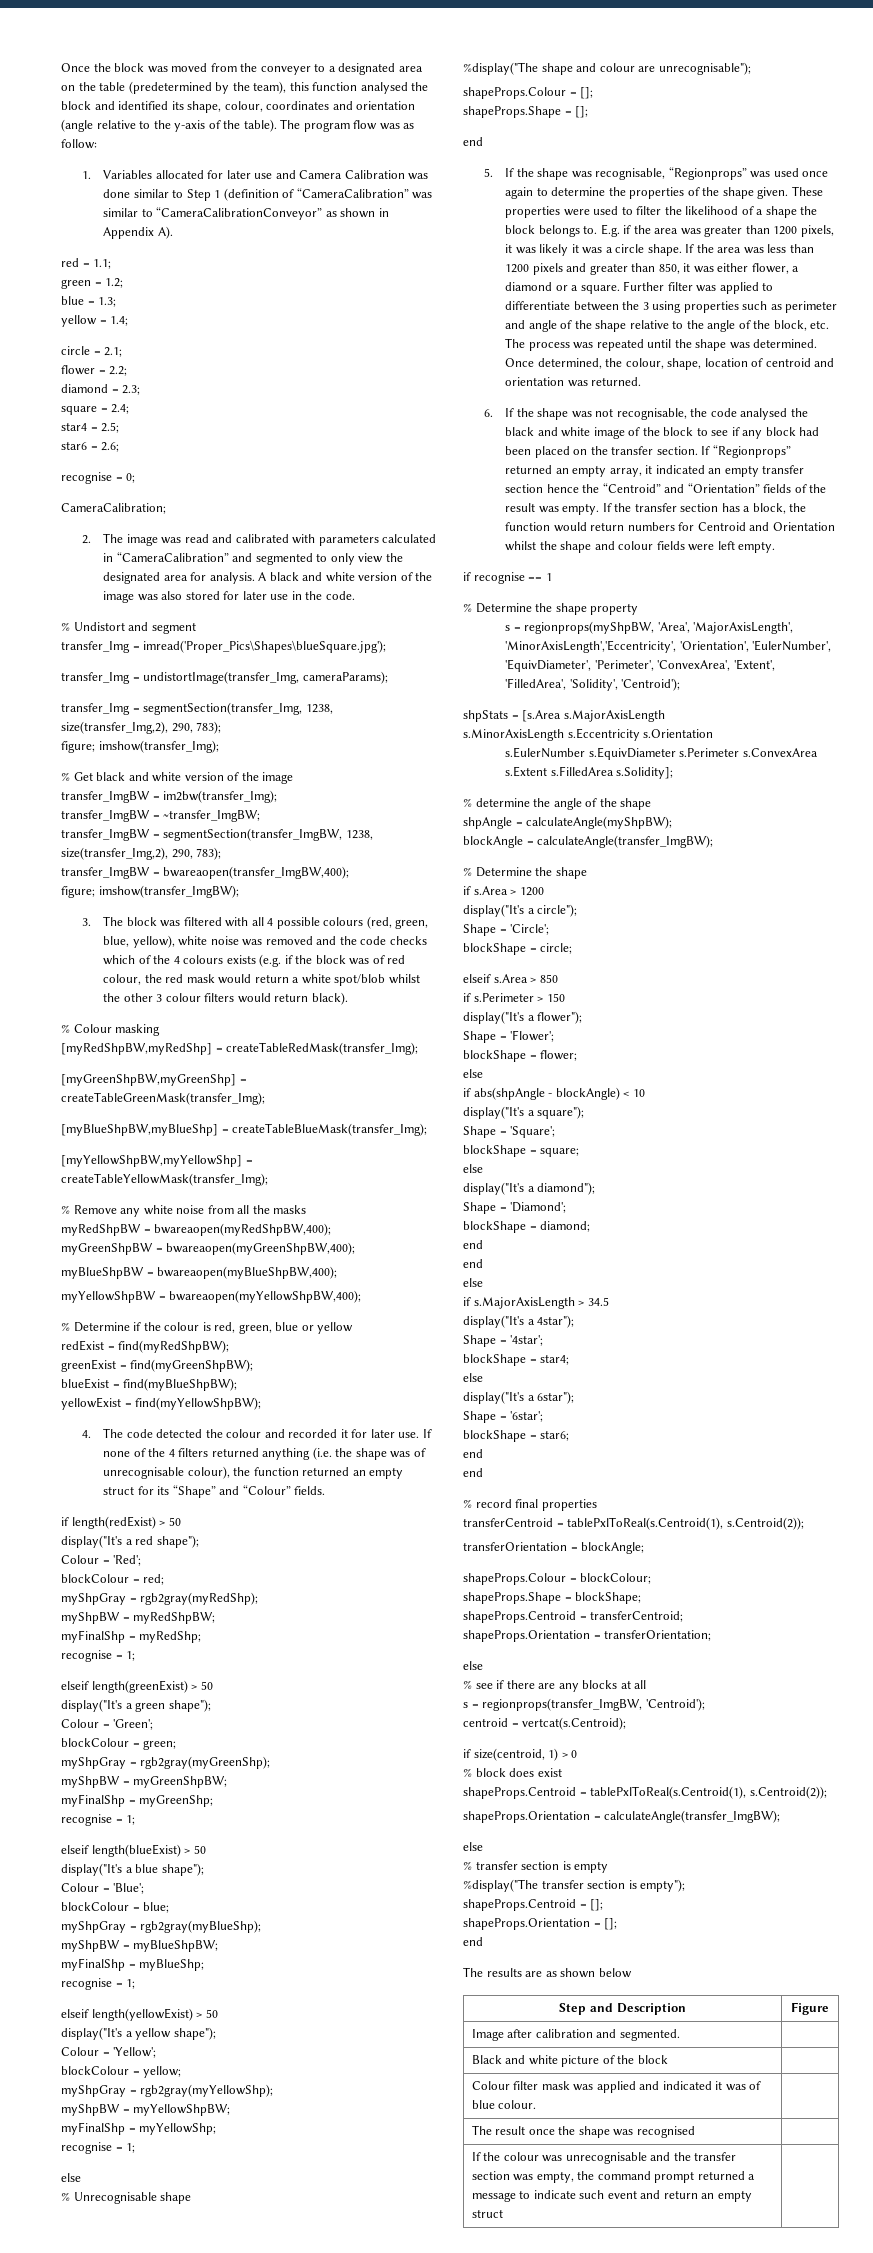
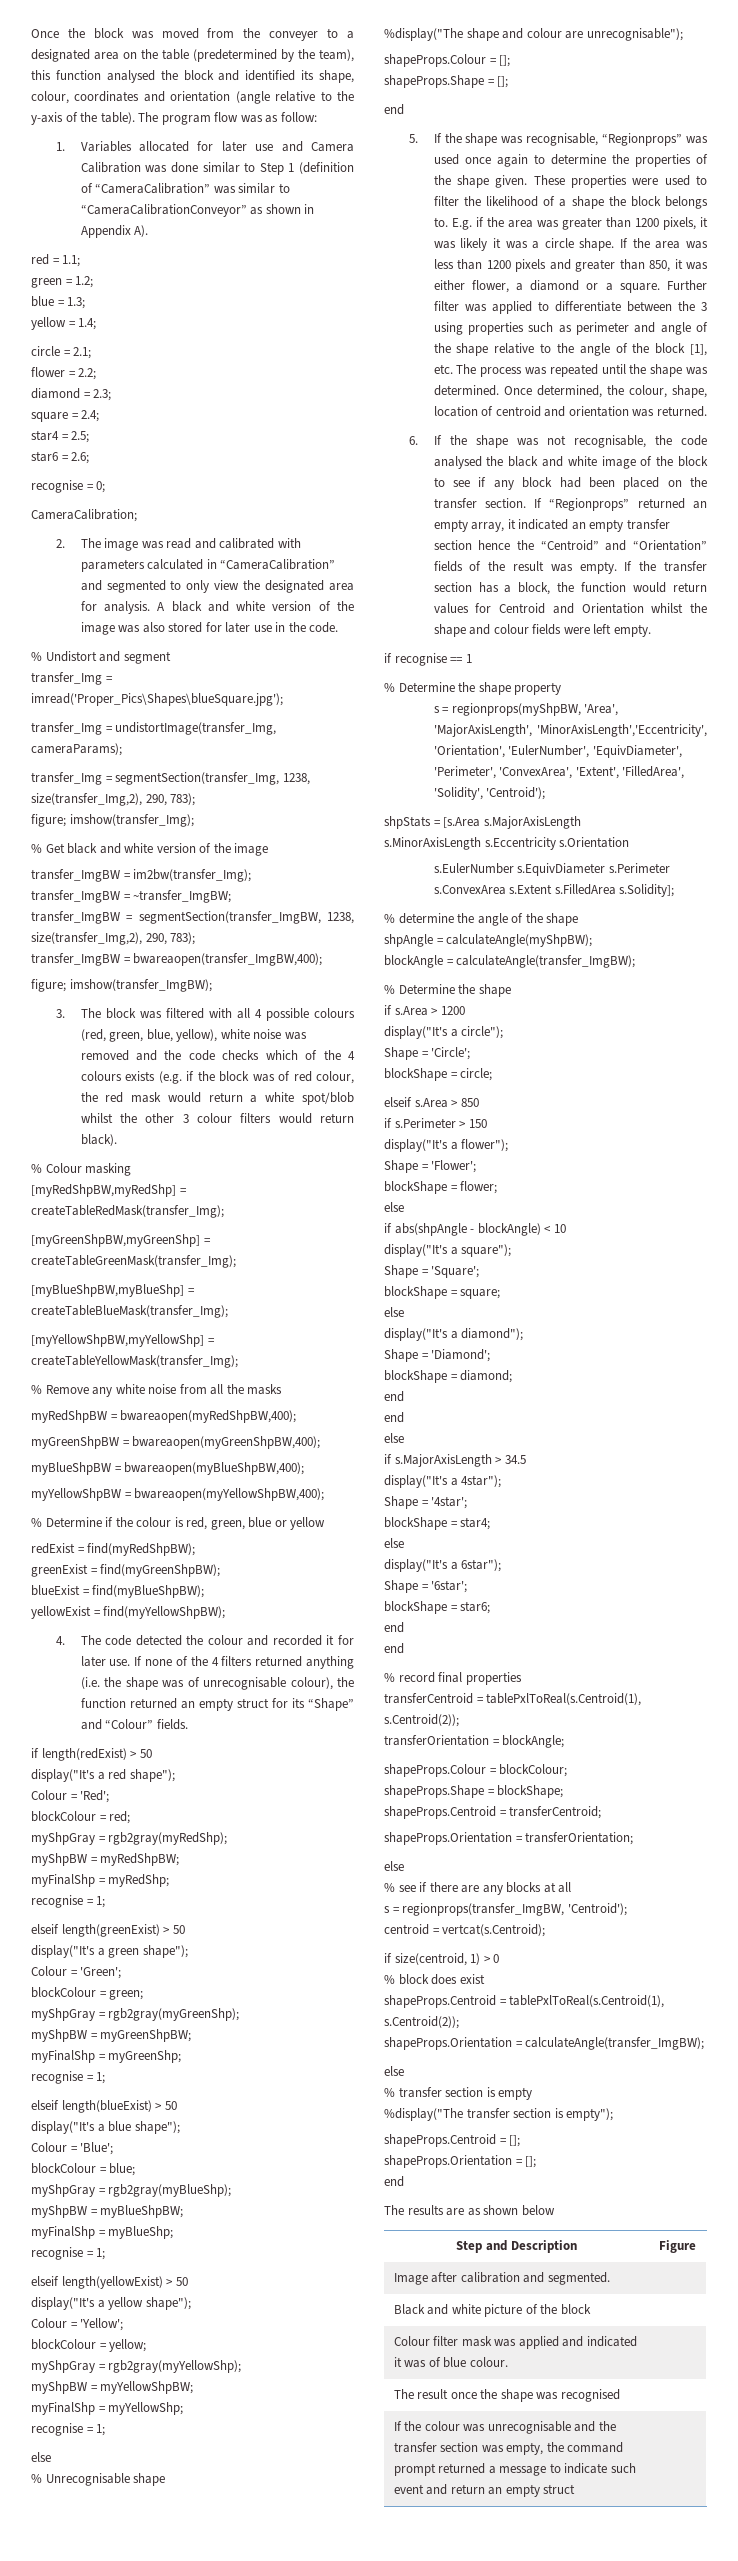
[773,320,807,331] block, -> [655,343,708,356] block [1],
[627,522,675,531] numbers -> [433,603,469,614] values

